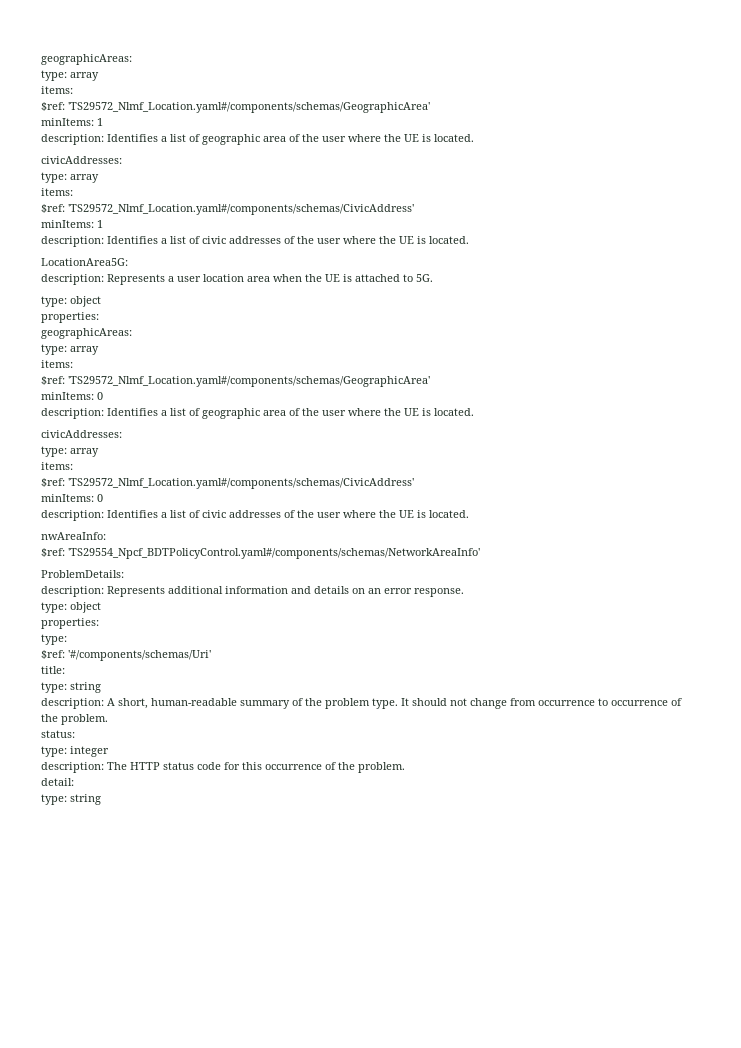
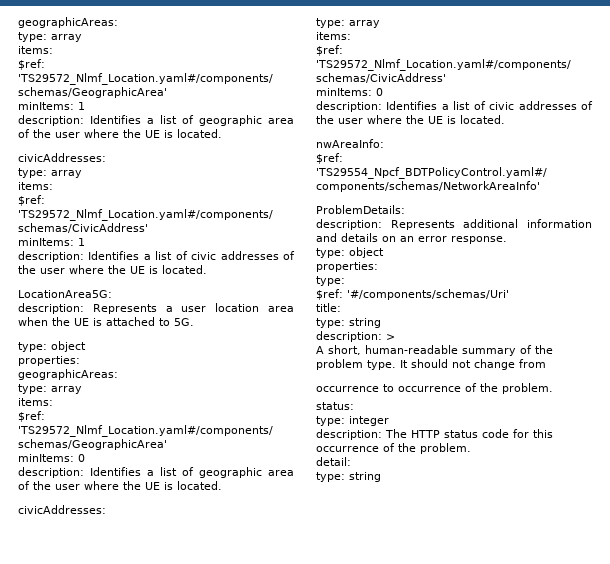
(104, 703) none -> [386,334,395,340] > //
(536, 702) none -> (546, 363) //

